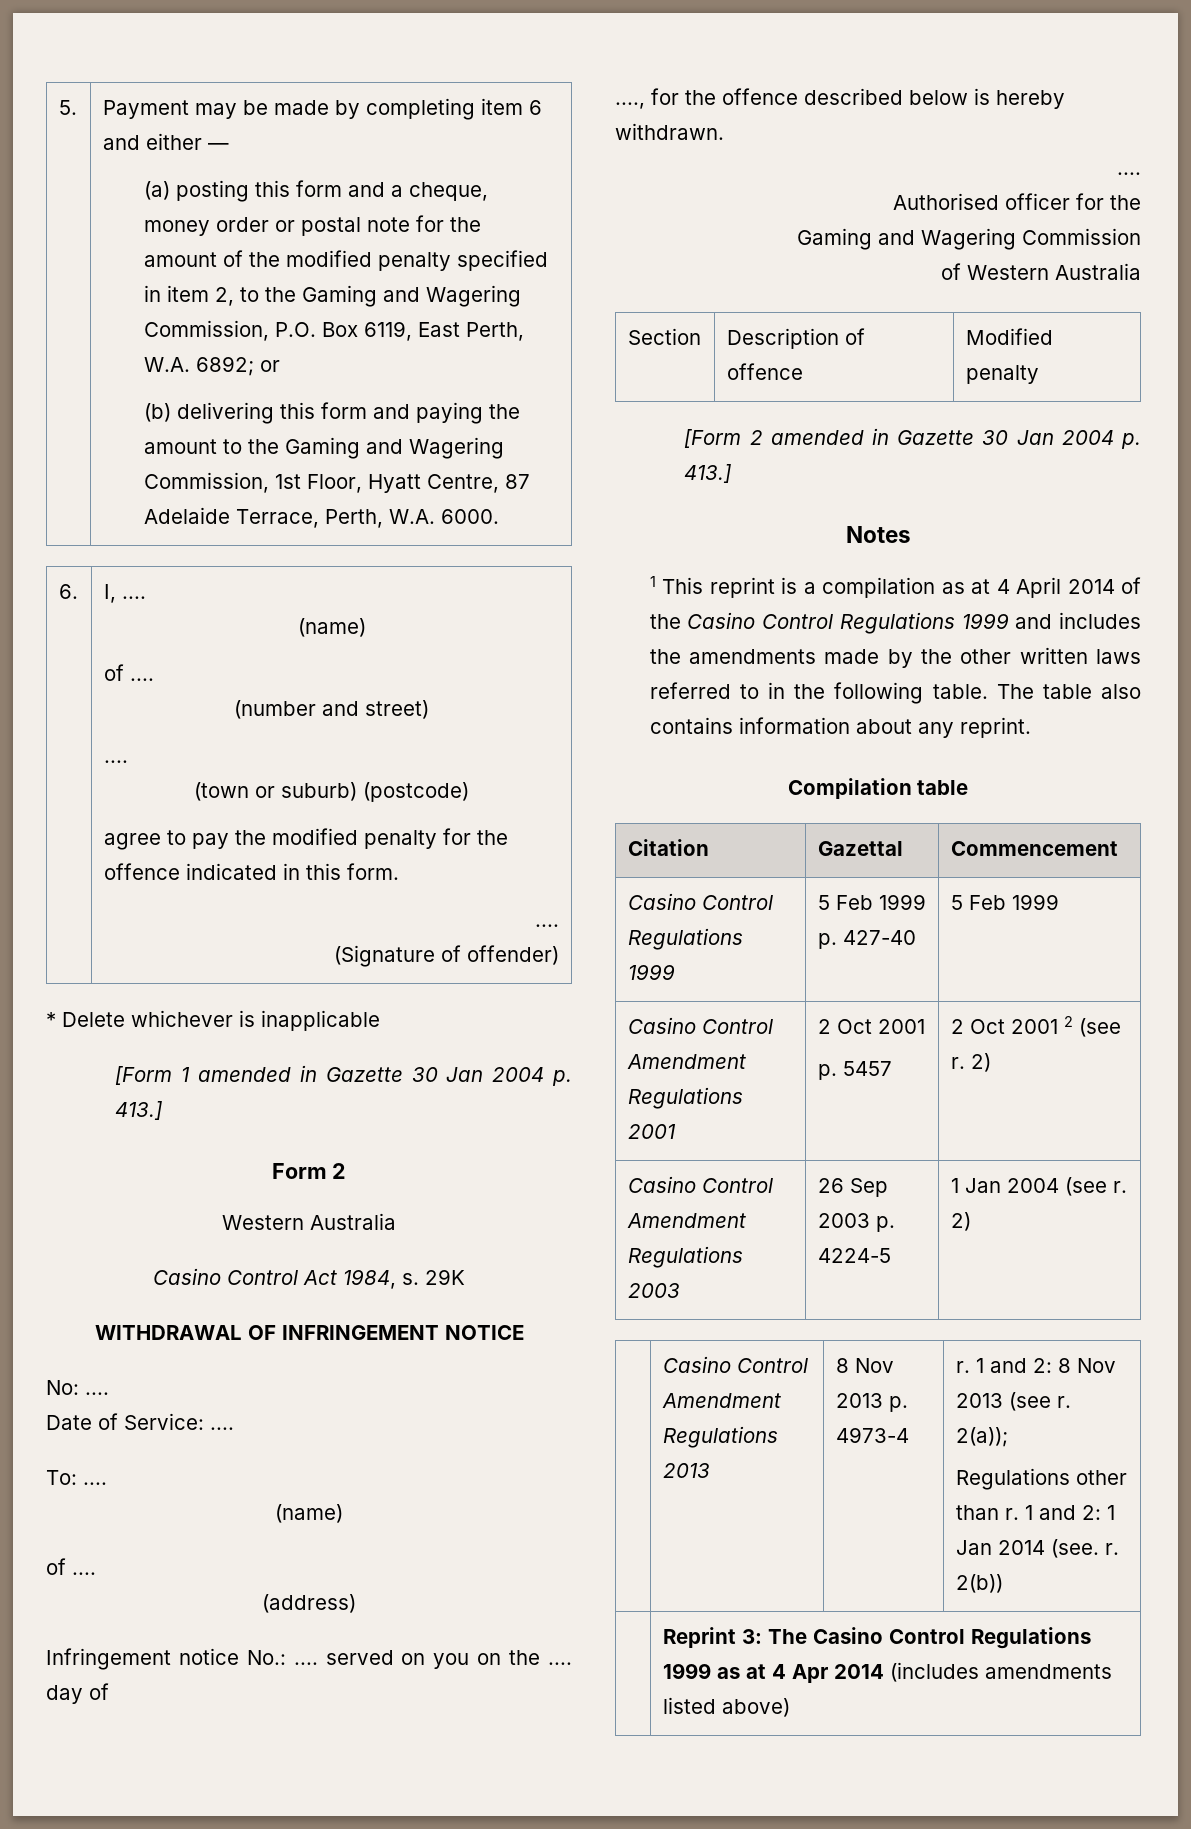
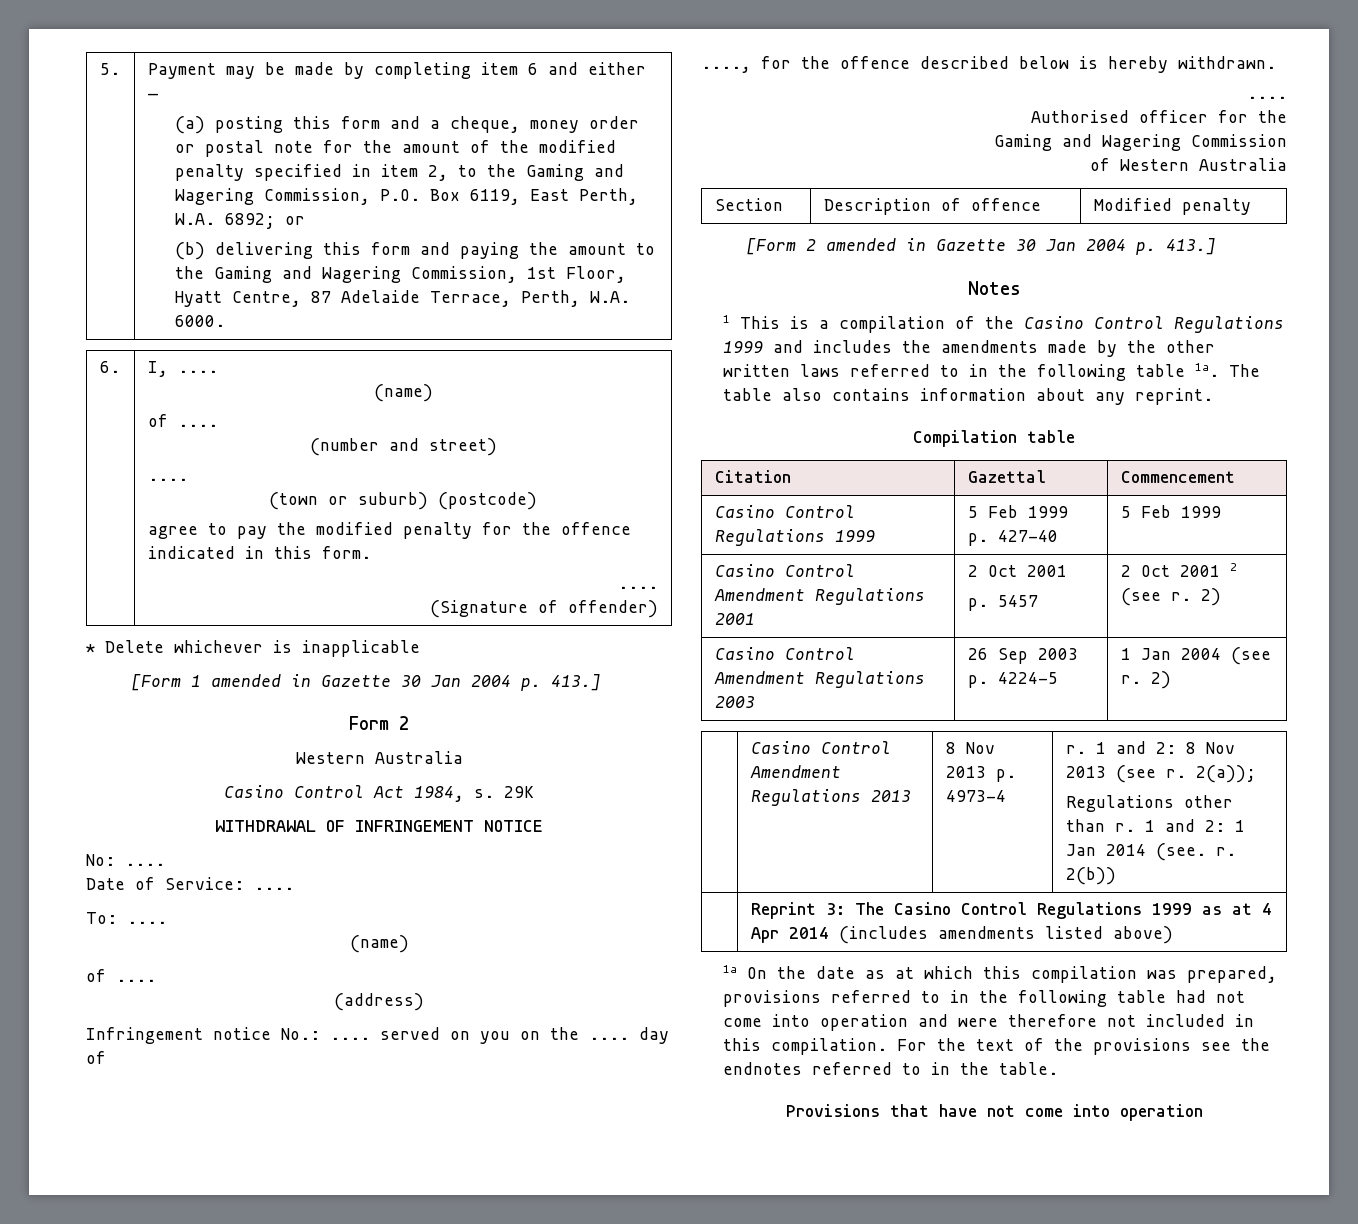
[709,577,775,598] reprint -> (781, 322) none
[941,577,1115,598] as at 4 April 2014 -> (946, 324) none
[932,684,988,699] table. -> [1136,363,1220,377] table 1a.
(790, 1707) none -> [723,965,1278,983] [723,990,1246,1007] [723,1014,1255,1031] [723,1038,1271,1055] [723,1062,1059,1075] [785,1104,1203,1121] // 1a On the date as at which this compilation was prepared, provisions referred to in the following table had not come into operation and were therefore not included in this compilation. For the text of the provisions see the endnotes referred to in the table. // Provisions that have not come into operation

